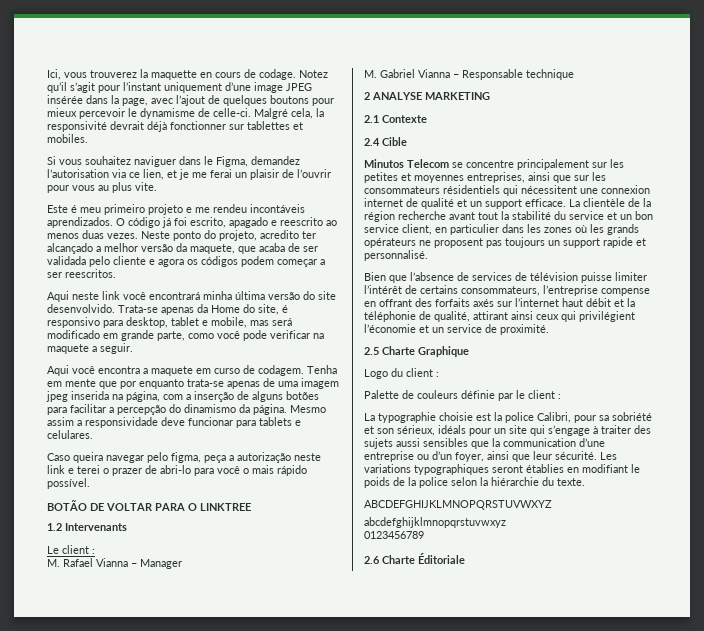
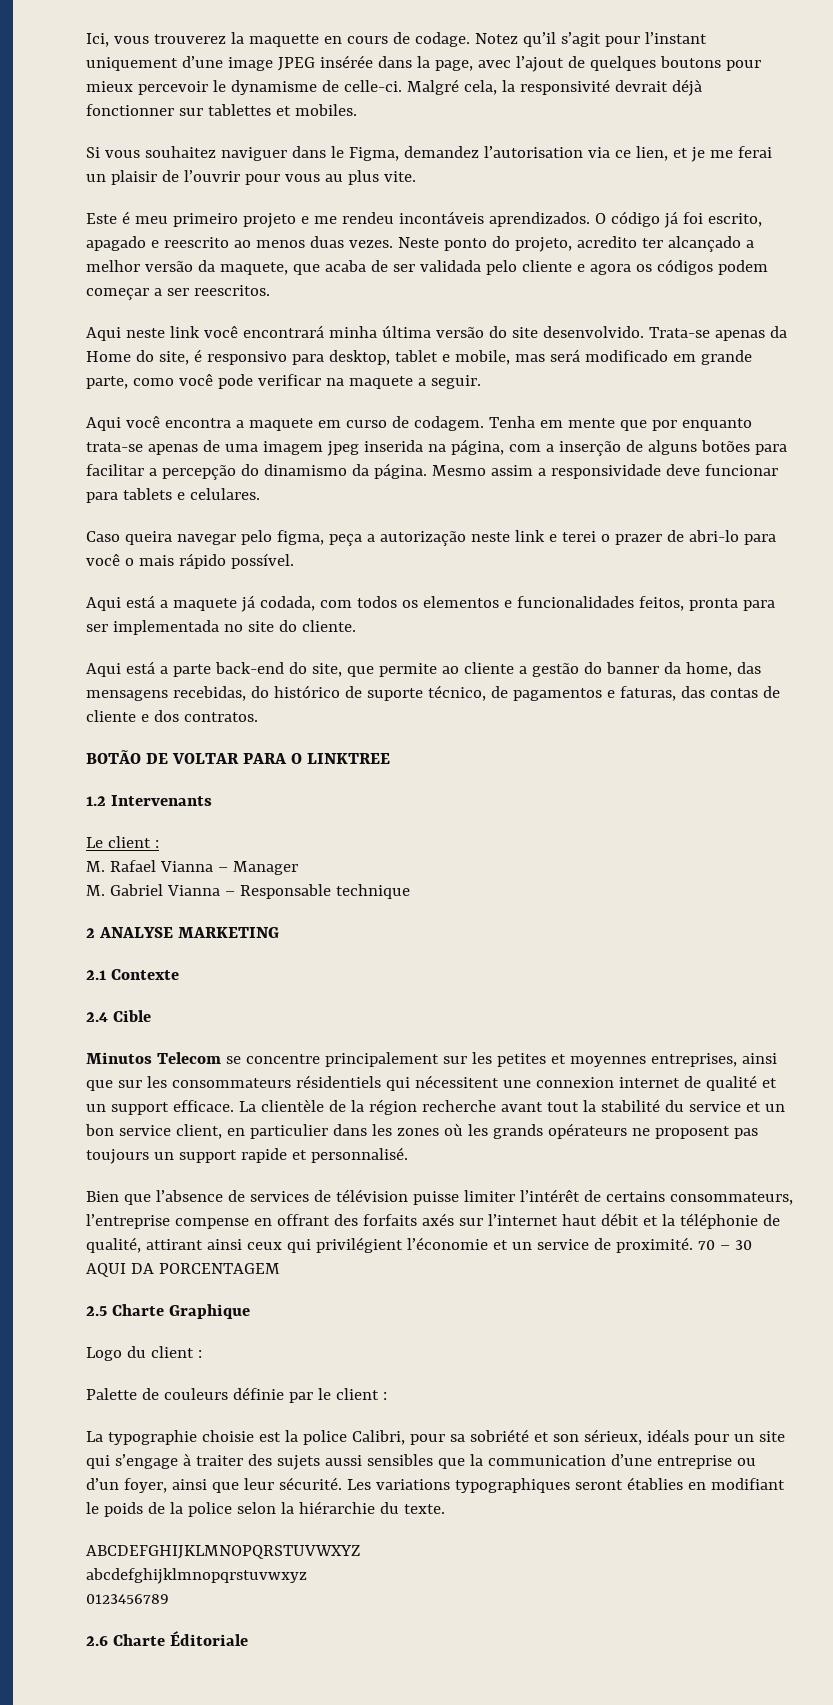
(90, 483) none -> [86,595,775,612] [86,620,356,635] [86,661,761,677] [86,685,780,701] [86,710,258,722] // Aqui está a maquete já codada, com todos os elementos e funcionalidades feitos, pronta para ser implementada no site do cliente. // Aqui está a parte back-end do site, que permite ao cliente a gestão do banner da home, das mensagens recebidas, do histórico de suporte técnico, de pagamentos e faturas, das contas de cliente e dos contratos.
(549, 329) none -> [697,1240,752,1250] [86,1263,280,1277] 70 – 30 AQUI DA PORCENTAGEM

